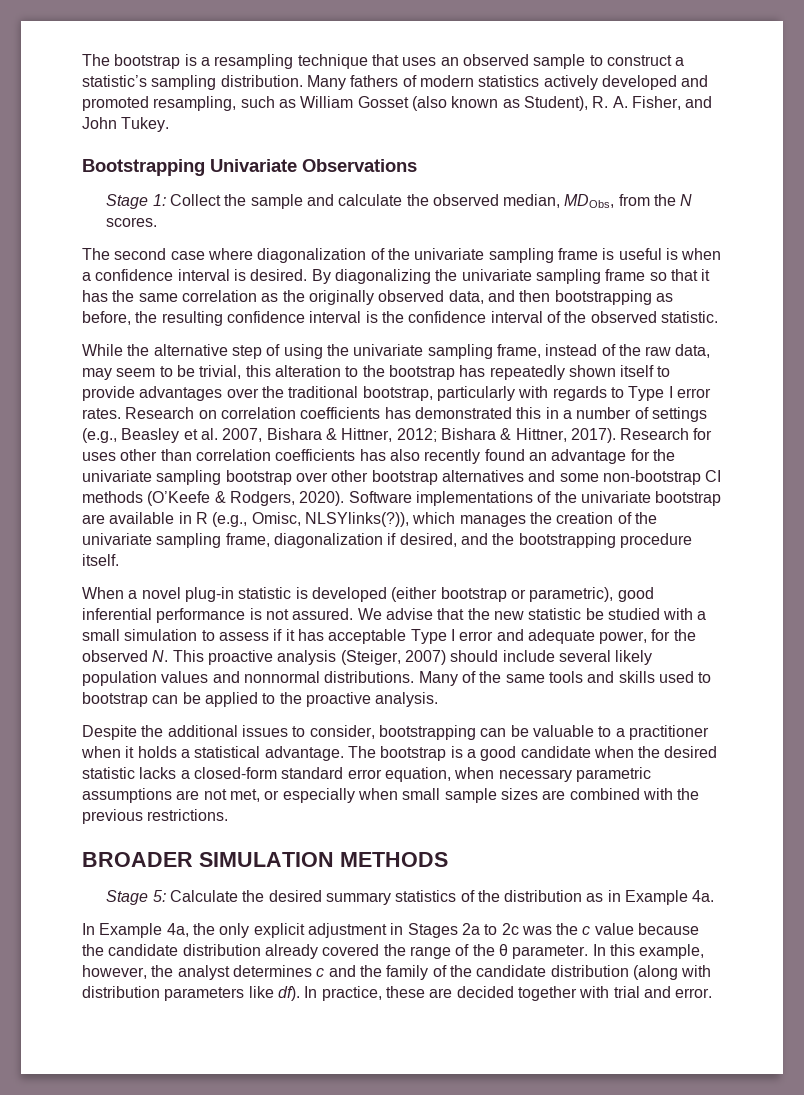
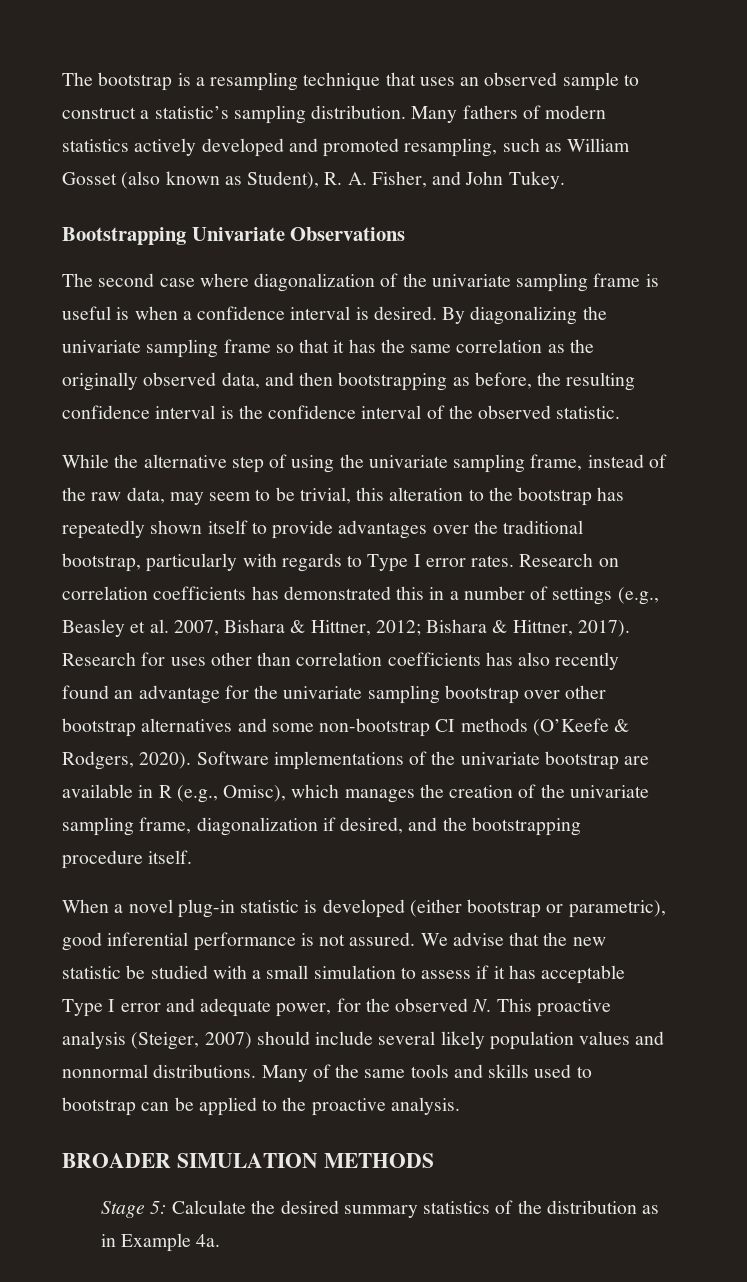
[106,194,693,209] [106,217,158,227] // Stage 1: Collect the sample and calculate the observed median, MDObs, from the N scores. -> (406, 234) none
[251,512,409,527] Omisc, NLSYlinks(?)), -> [223,785,287,802] Omisc),
[82,725,709,740] [81,746,718,761] [82,767,651,782] [82,788,700,803] [82,809,229,824] // Despite the additional issues to consider, bootstrapping can be valuable to a practitioner when it holds a statistical advantage. The bootstrap is a good candidate when the desired statistic lacks a closed-form standard error equation, when necessary parametric assumptions are not met, or especially when small sample sizes are combined with the previous restrictions. -> (460, 1106) none
[82,923,700,938] [82,944,705,959] [82,965,712,980] [82,986,713,1001] // In Example 4a, the only explicit adjustment in Stages 2a to 2c was the c value because the candidate distribution already covered the range of the θ parameter. In this example, however, the analyst determines c and the family of the candidate distribution (along with distribution parameters like df). In practice, these are decided together with trial and error. -> (221, 1240) none

